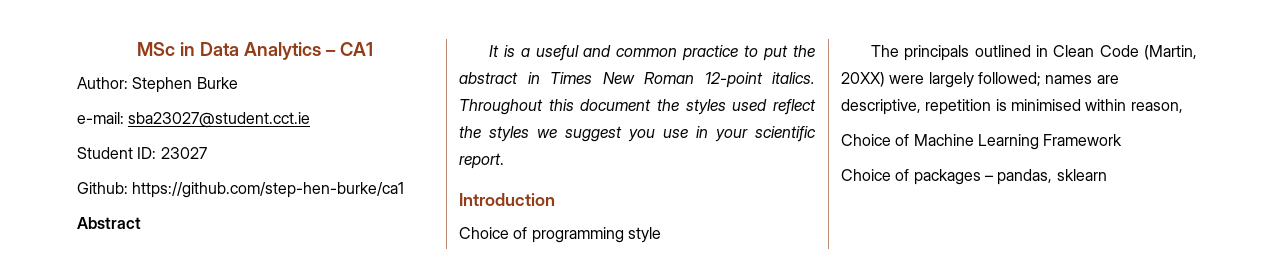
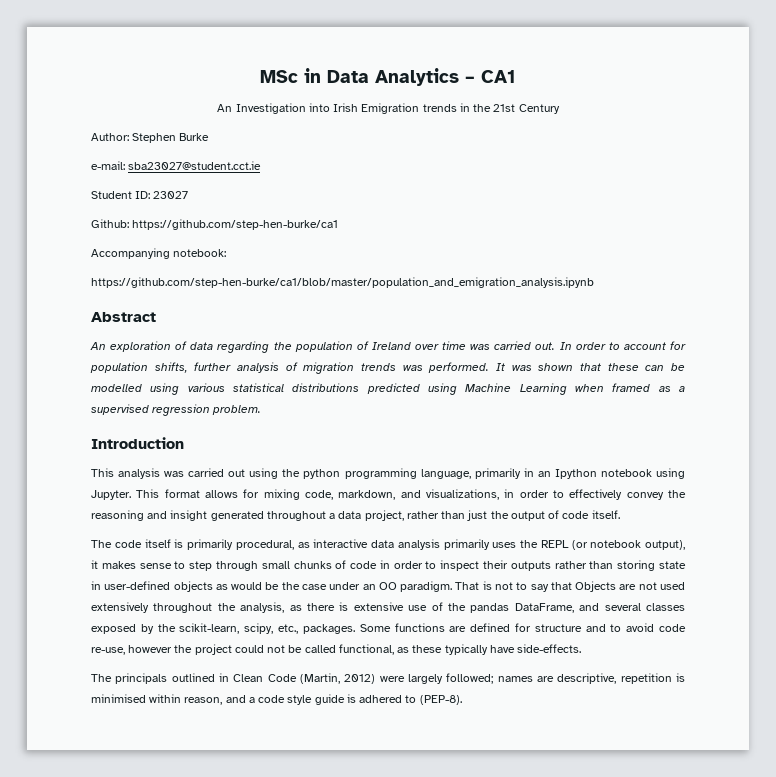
(373, 49) none -> [217,103,560,114] // An Investigation into Irish Emigration trends in the 21st Century
[77,217,141,229] [488,45,815,61] [459,72,815,88] [459,99,816,115] [459,126,816,142] [459,153,504,169] [459,193,555,206] [459,227,661,243] Abstract // It is a useful and common practice to put the abstract in Times New Roman 12-point italics. Throughout this document the styles used reflect the styles we suggest you use in your scientific report. // Introduction // Choice of programming style -> [91,248,227,259] [91,277,594,288] [91,312,156,322] [90,341,686,353] [90,362,685,374] [91,383,686,395] [91,404,262,416] [91,437,184,449] [91,468,685,479] [91,489,686,500] [91,510,620,521] [91,539,685,550] [91,560,686,571] [91,581,685,592] [91,602,685,613] [91,623,686,634] [91,644,582,655] Accompanying notebook: // https://github.com/step-hen-burke/ca1/blob/master/population_and_emigration_analysis.ipynb // Abstract // An exploration of data regarding the population of Ireland over time was carried out. In order to account for population shifts, further analysis of migration trends was performed. It was shown that these can be modelled using various statistical distributions predicted using Machine Learning when framed as a supervised regression problem. // Introduction // This analysis was carried out using the python programming language, primarily in an Ipython notebook using Jupyter. This format allows for mixing code, markdown, and visualizations, in order to effectively convey the reasoning and insight generated throughout a data project, rather than just the output of code itself. // The code itself is primarily procedural, as interactive data analysis primarily uses the REPL (or notebook output), it makes sense to step through small chunks of code in order to inspect their outputs rather than storing state in user-defined objects as would be the case under an OO paradigm. That is not to say that Objects are not used extensively throughout the analysis, as there is extensive use of the pandas DataFrame, and several classes exposed by the scikit-learn, scipy, etc., packages. Some functions are defined for structure and to avoid code re-use, however the project could not be called functional, as these typically have side-effects.
[841,72,885,87] 20XX) -> [344,674,376,684] 2012)
[841,134,1123,150] [841,169,1107,185] // Choice of Machine Learning Framework // Choice of packages – pandas, sklearn -> [225,694,462,705] and a code style guide is adhered to (PEP-8).

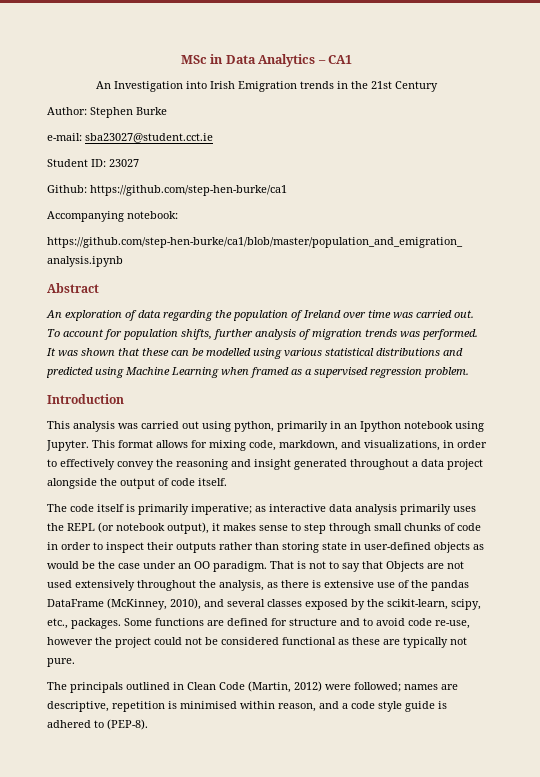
[559,342,620,350] In order to -> [47,329,60,337] To
(360, 387) none -> [443,348,463,356] and
[282,468,471,479] the python programming language, -> [234,421,274,432] python,
[364,510,488,521] project, rather than just -> [447,459,483,470] [47,478,97,489] project alongside
[235,540,294,550] procedural, -> [191,504,252,515] imperative;
[514,603,574,613] DataFrame, -> [47,598,201,610] DataFrame (McKinney, 2010),
[304,644,582,655] called functional, as these typically have side-effects. -> [221,637,467,648] [47,658,75,667] considered functional as these are typically not pure.
[408,674,443,684] largely -> (351, 687) none

